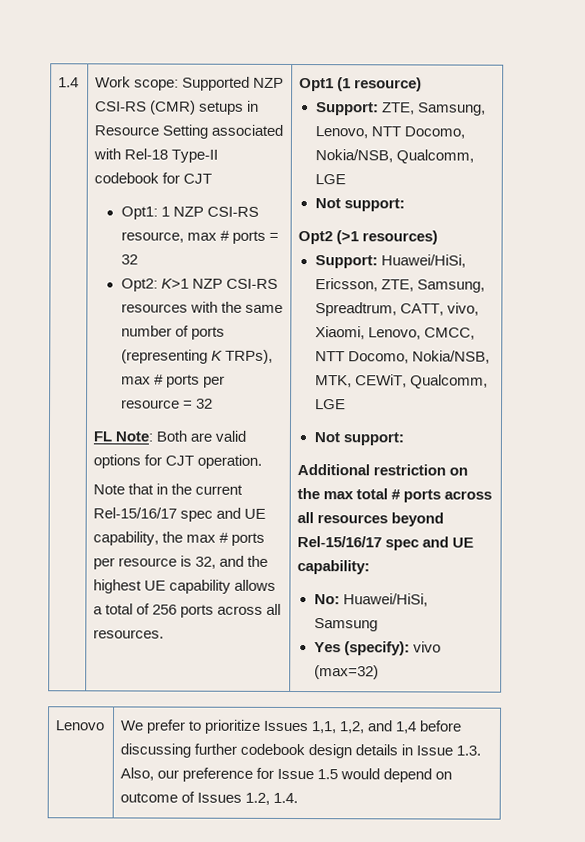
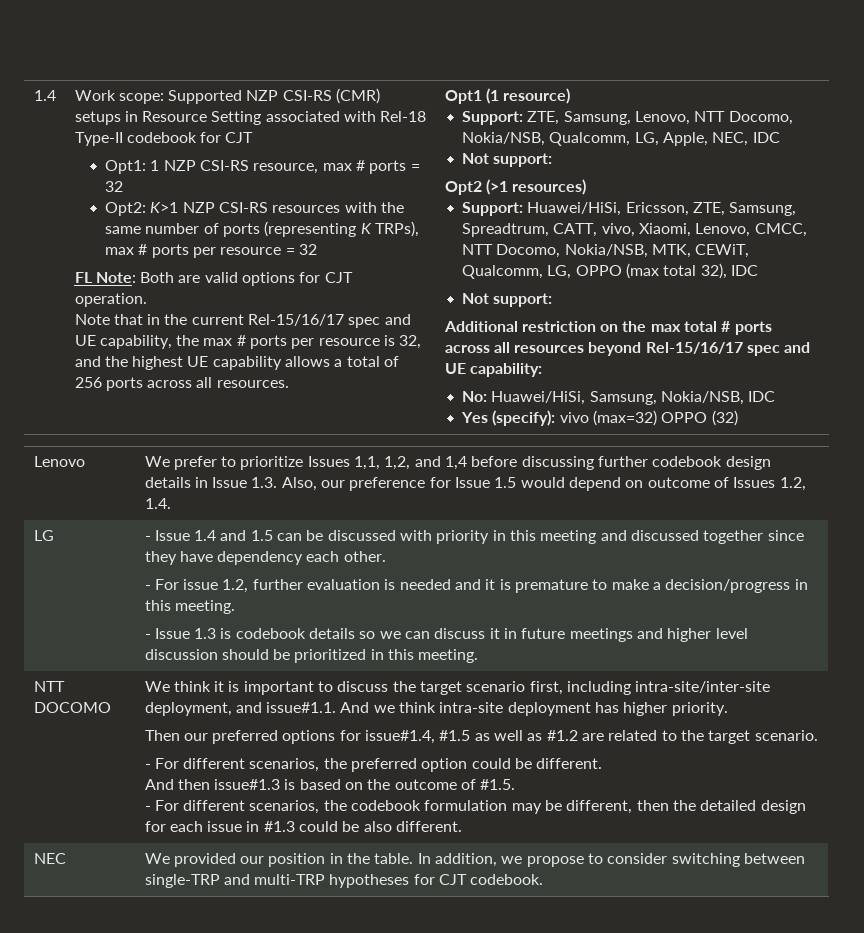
[314,174,346,185] LGE -> [634,132,780,146] LG, Apple, NEC, IDC
[314,399,346,410] LGE -> [547,263,759,279] LG, OPPO (max total 32), IDC
[313,618,378,632] Samsung -> [589,391,776,405] Samsung, Nokia/NSB, IDC
(379, 672) none -> [661,410,738,426] OPPO (32)
(299, 798) none -> [33,530,54,541] [144,530,804,544] [144,551,386,565] [144,579,808,593] [144,600,235,614] [144,628,748,642] [144,649,479,663] [33,681,65,692] [33,702,111,713] [144,681,771,695] [144,702,728,716] [144,730,818,744] [144,758,603,772] [144,779,516,790] [144,800,806,814] [144,821,463,832] [33,853,66,864] [144,853,805,867] [144,874,544,888] // LG | - Issue 1.4 and 1.5 can be discussed with priority in this meeting and discussed together since they have dependency each other. // - For issue 1.2, further evaluation is needed and it is premature to make a decision/progress in this meeting. // - Issue 1.3 is codebook details so we can discuss it in future meetings and higher level discussion should be prioritized in this meeting. // NTT DOCOMO | We think it is important to discuss the target scenario first, including intra-site/inter-site deployment, and issue#1.1. And we think intra-site deployment has higher priority. // Then our preferred options for issue#1.4, #1.5 as well as #1.2 are related to the target scenario. // - For different scenarios, the preferred option could be different. // And then issue#1.3 is based on the outcome of #1.5. // - For different scenarios, the codebook formulation may be different, then the detailed design for each issue in #1.3 could be also different. // NEC | We provided our position in the table. In addition, we propose to consider switching between single-TRP and multi-TRP hypotheses for CJT codebook.

